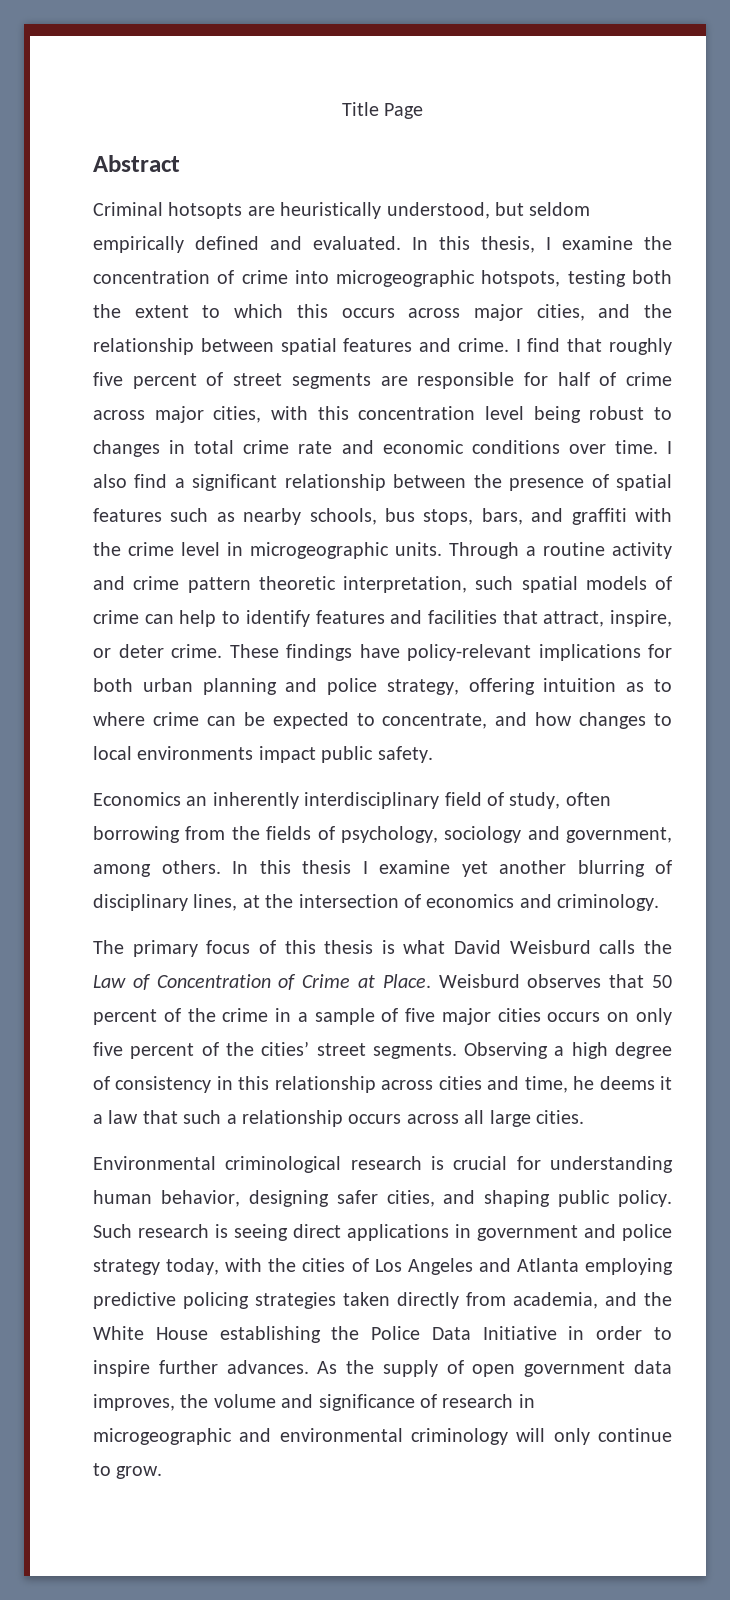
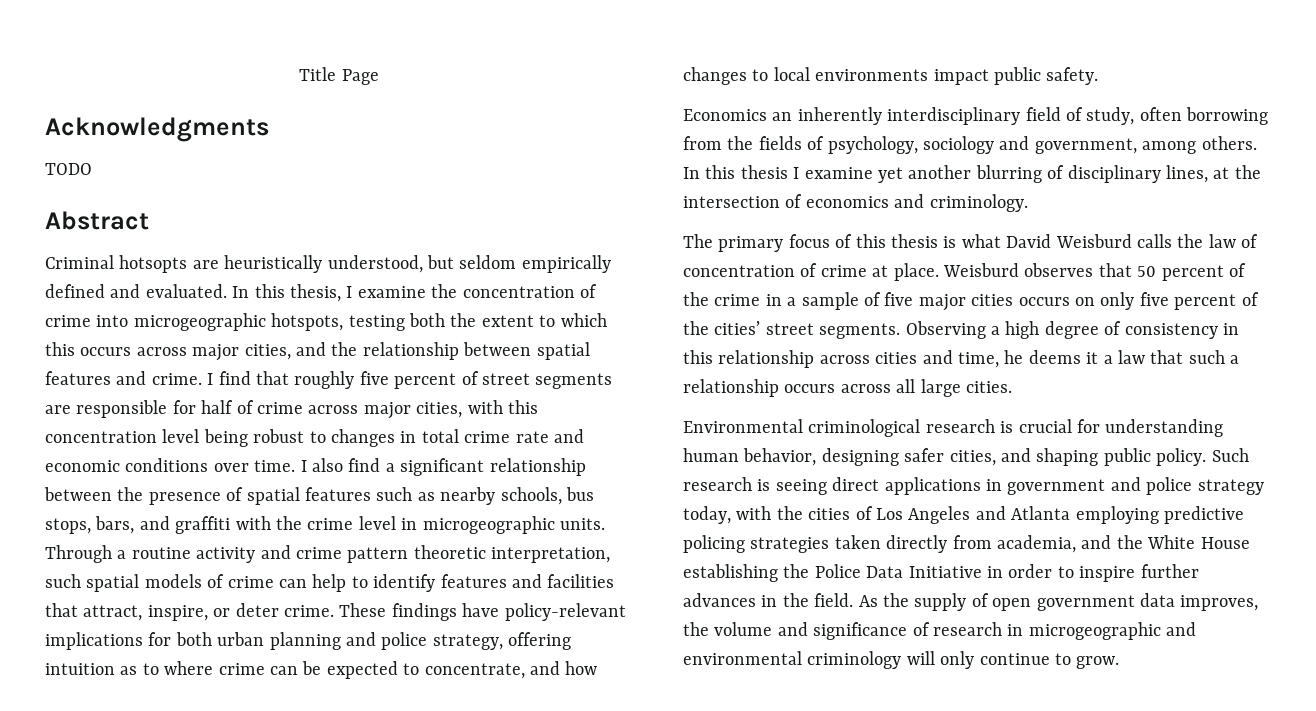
(424, 111) none -> [45,117,269,142] [45,163,92,175] // Acknowledgments // TODO
[93,974,431,990] Law of Concentration of Crime at Place. -> [1208,234,1259,248] [683,263,939,281] law of concentration of crime at place.
[226,1360,309,1374] advances. -> [683,593,854,607] advances in the field.

